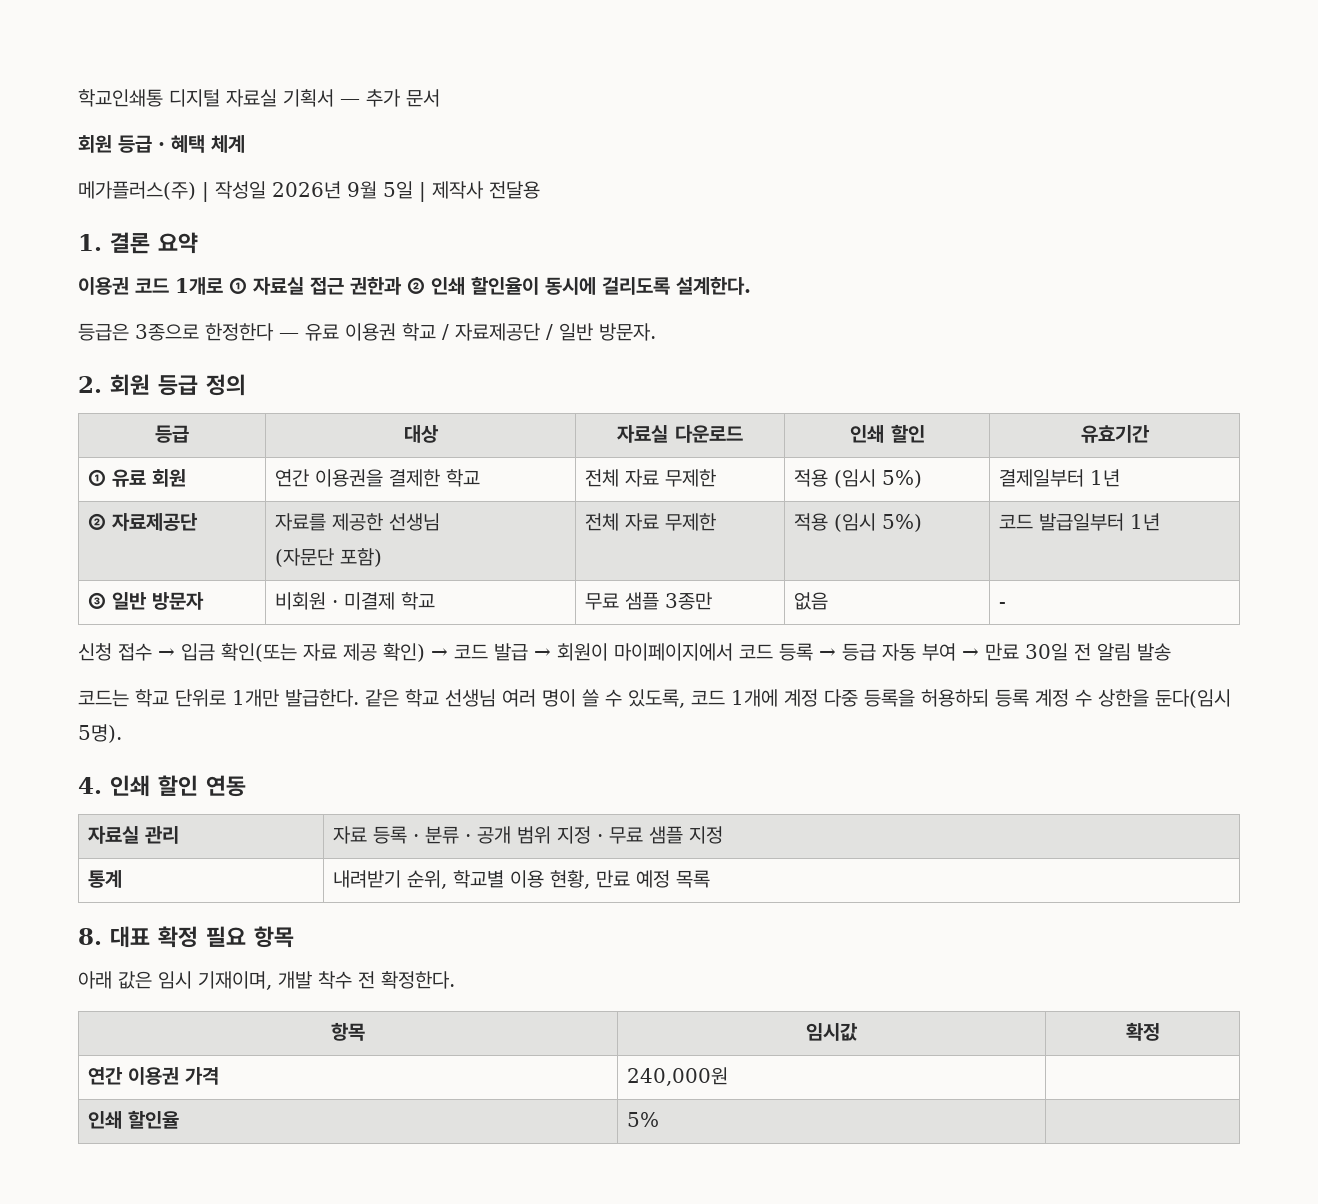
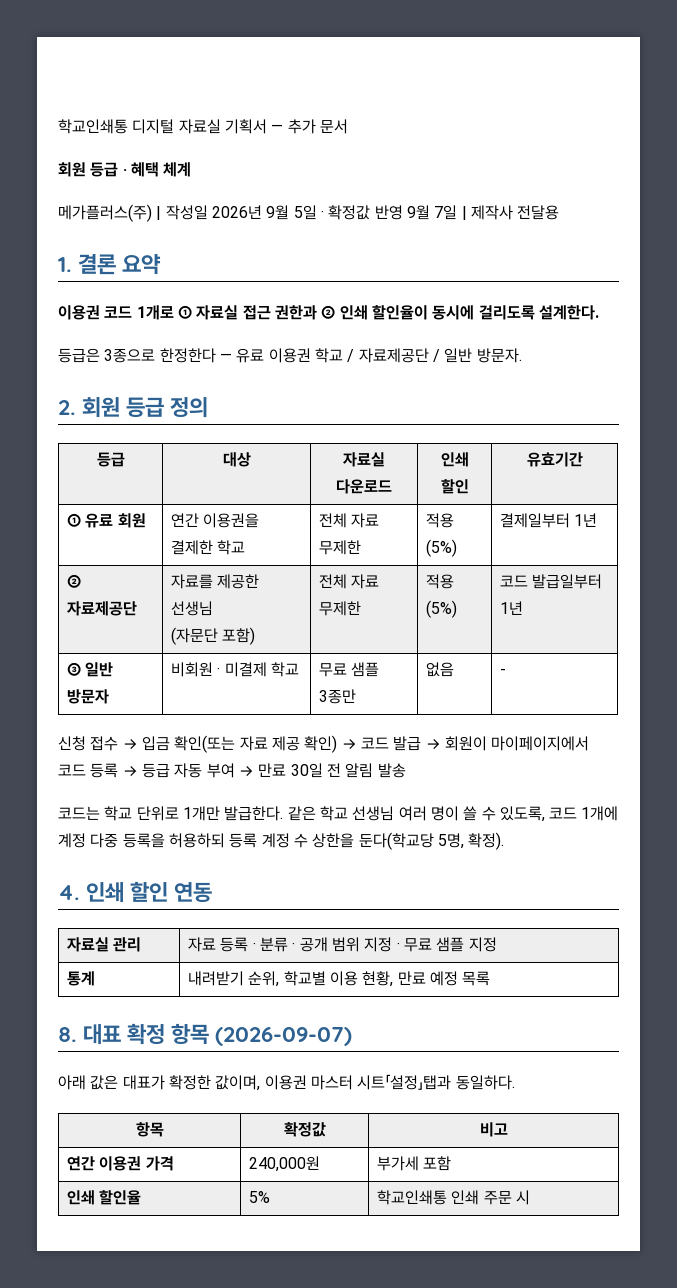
(413, 190) none -> [320,205,458,220] · 확정값 반영 9월 7일
[834,469,923,488] (임시 5%) -> [426,539,458,557] (5%)
[834,513,923,532] (임시 5%) -> [426,600,458,618] (5%)
[1155,689,1231,708] [78,724,122,743] 둔다(임시 5명). -> [358,832,505,850] 둔다(학교당 5명, 확정).
[206,926,294,948] 필요 항목 -> [171,1023,353,1046] 항목 (2026-09-07)
[158,971,455,990] 임시 기재이며, 개발 착수 전 확정한다. -> [122,1074,515,1091] 대표가 확정한 값이며, 이용권 마스터 시트「설정」탭과 동일하다.
[806,1023,858,1041] [1125,1022,1160,1041] 임시값 | 확정 -> [283,1122,326,1137] [479,1122,508,1137] 확정값 | 비고
(729, 1076) none -> [377,1156,452,1171] 부가세 포함
(660, 1119) none -> [377,1190,531,1205] 학교인쇄통 인쇄 주문 시

